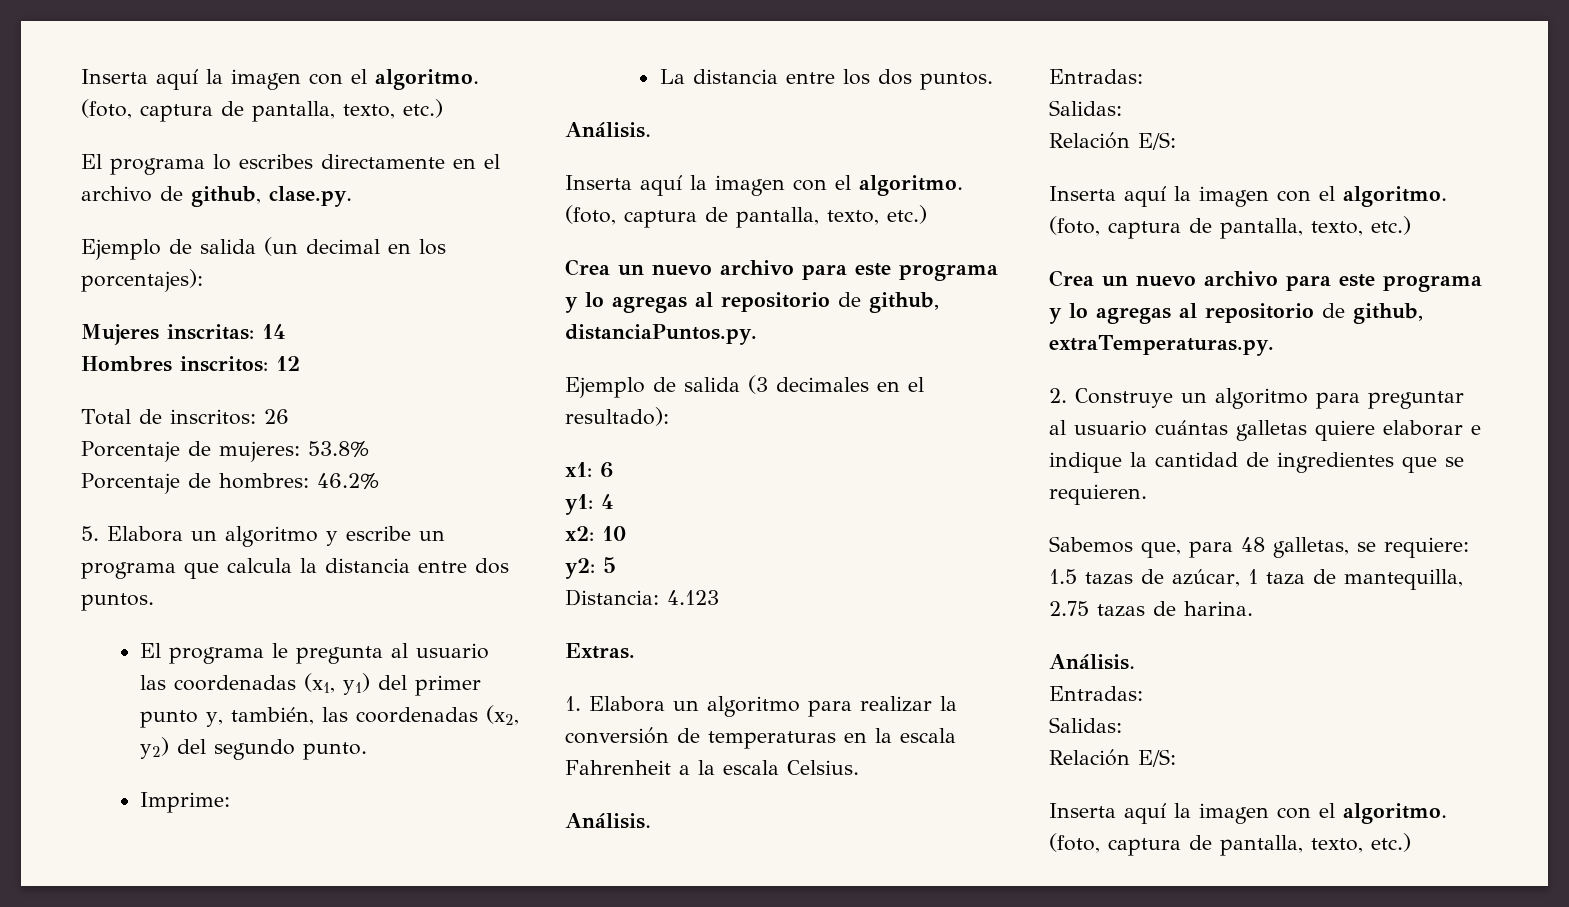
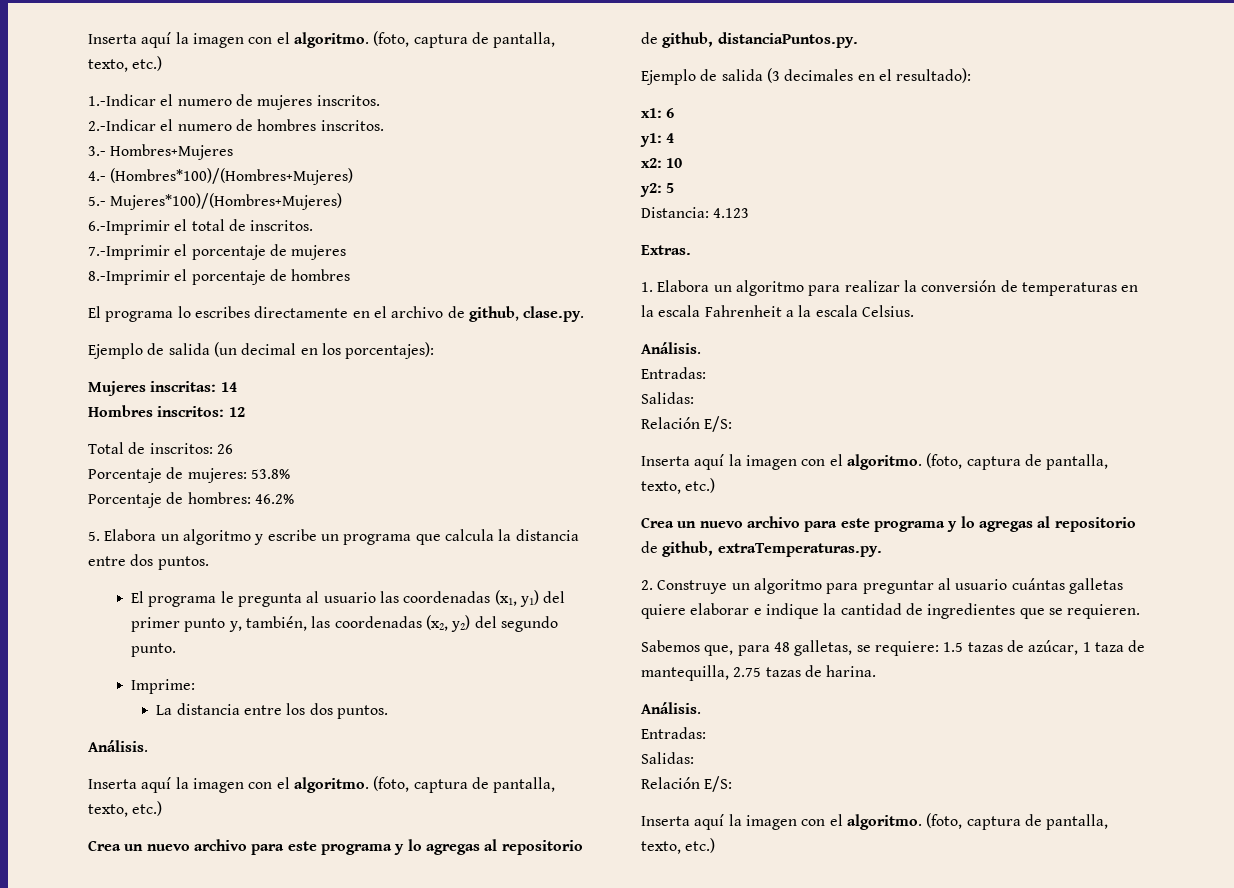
(443, 108) none -> [88,94,380,110] [88,119,384,131] [88,144,234,160] [88,168,354,185] [88,193,343,210] [88,219,314,235] [88,244,347,260] [88,269,351,285] // 1.-Indicar el numero de mujeres inscritos. // 2.-Indicar el numero de hombres inscritos. // 3.- Hombres+Mujeres // 4.- (Hombres*100)/(Hombres+Mujeres) // 5.- Mujeres*100)/(Hombres+Mujeres) // 6.-Imprimir el total de inscritos. // 7.-Imprimir el porcentaje de mujeres // 8.-Imprimir el porcentaje de hombres

